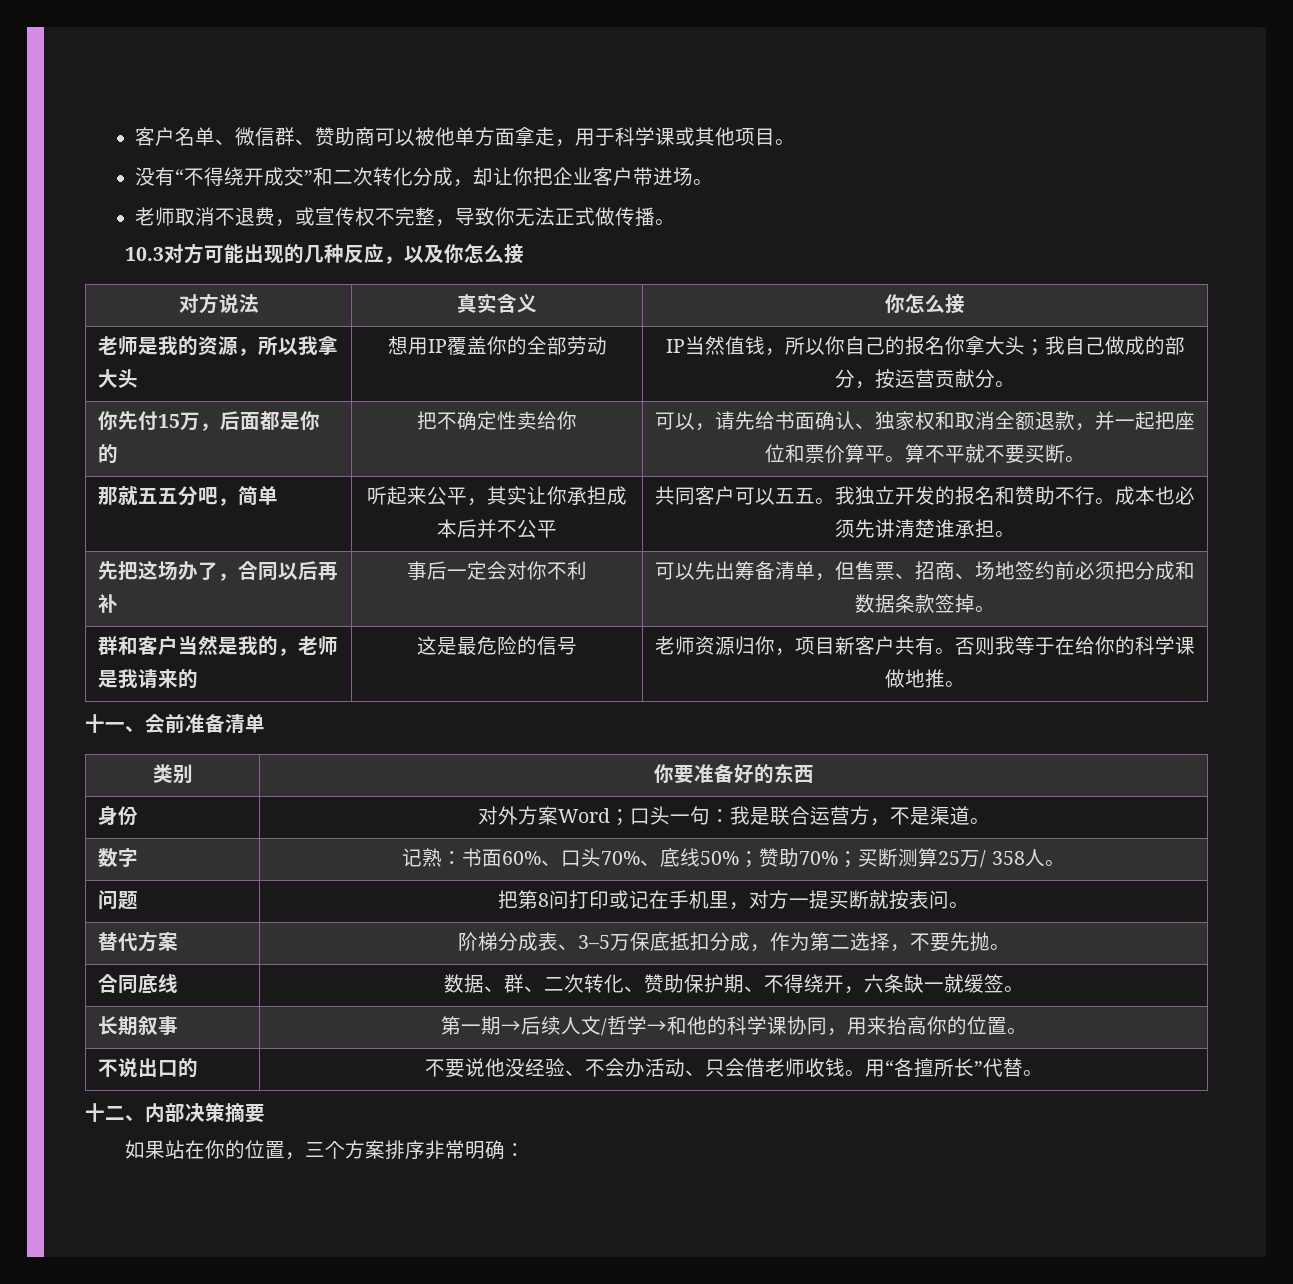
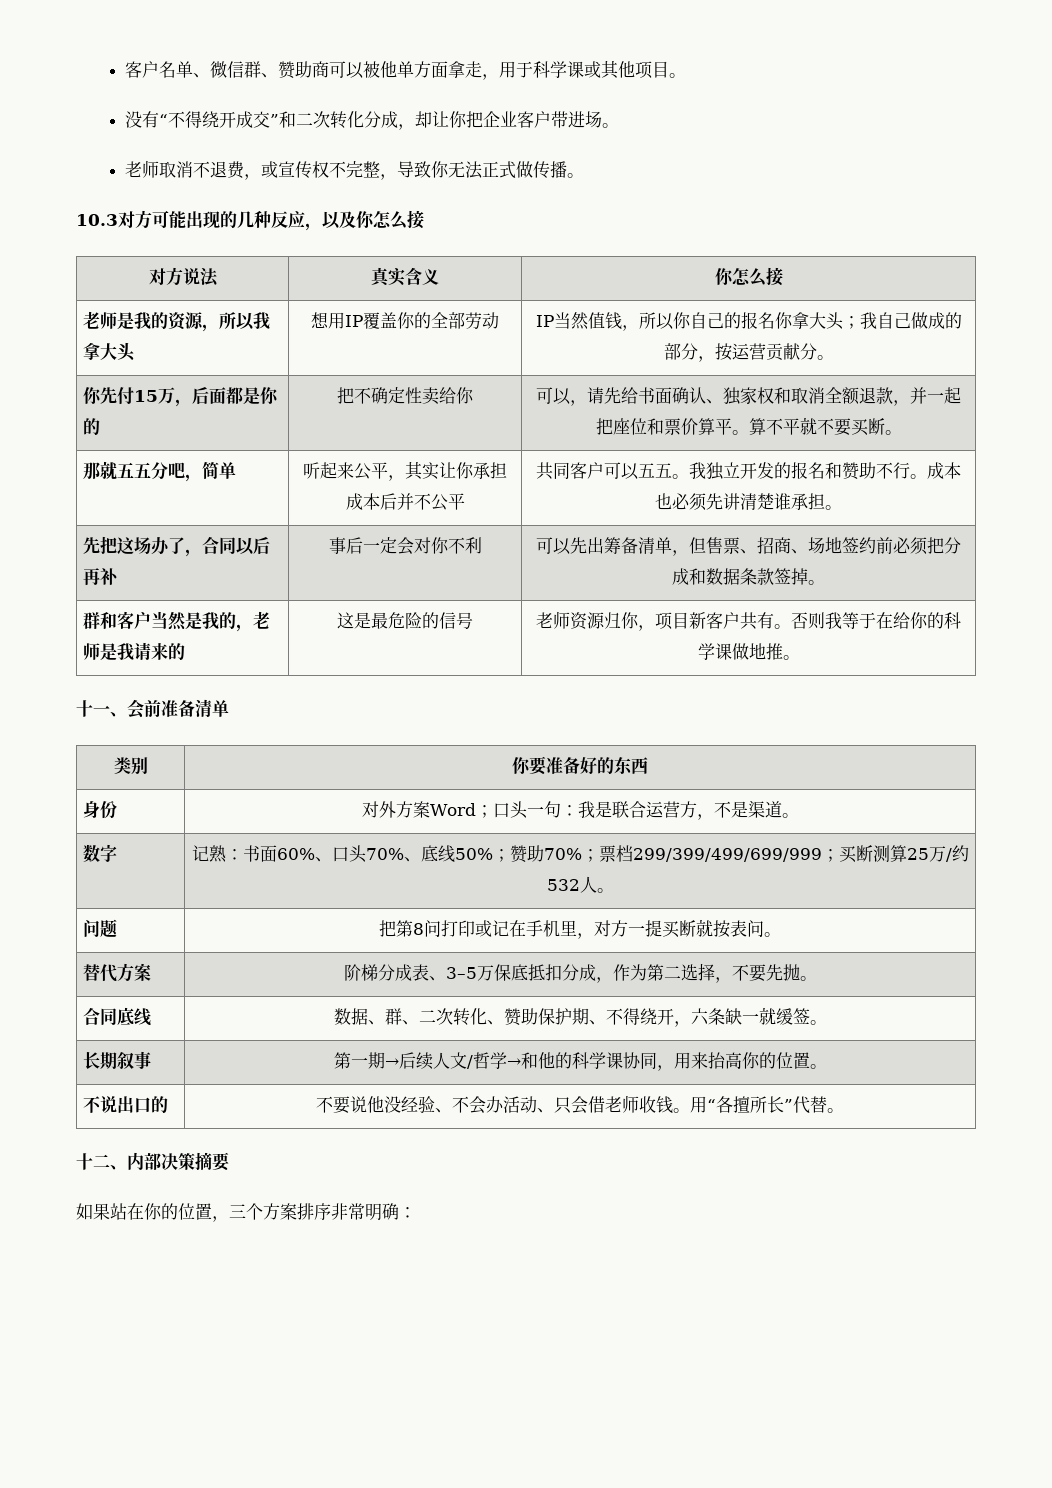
(859, 859) none -> [598,845,839,862] 票档299/399/499/699/999；
[991,851,1025,865] 358 -> [951,845,969,862] [546,879,580,891] 约532

